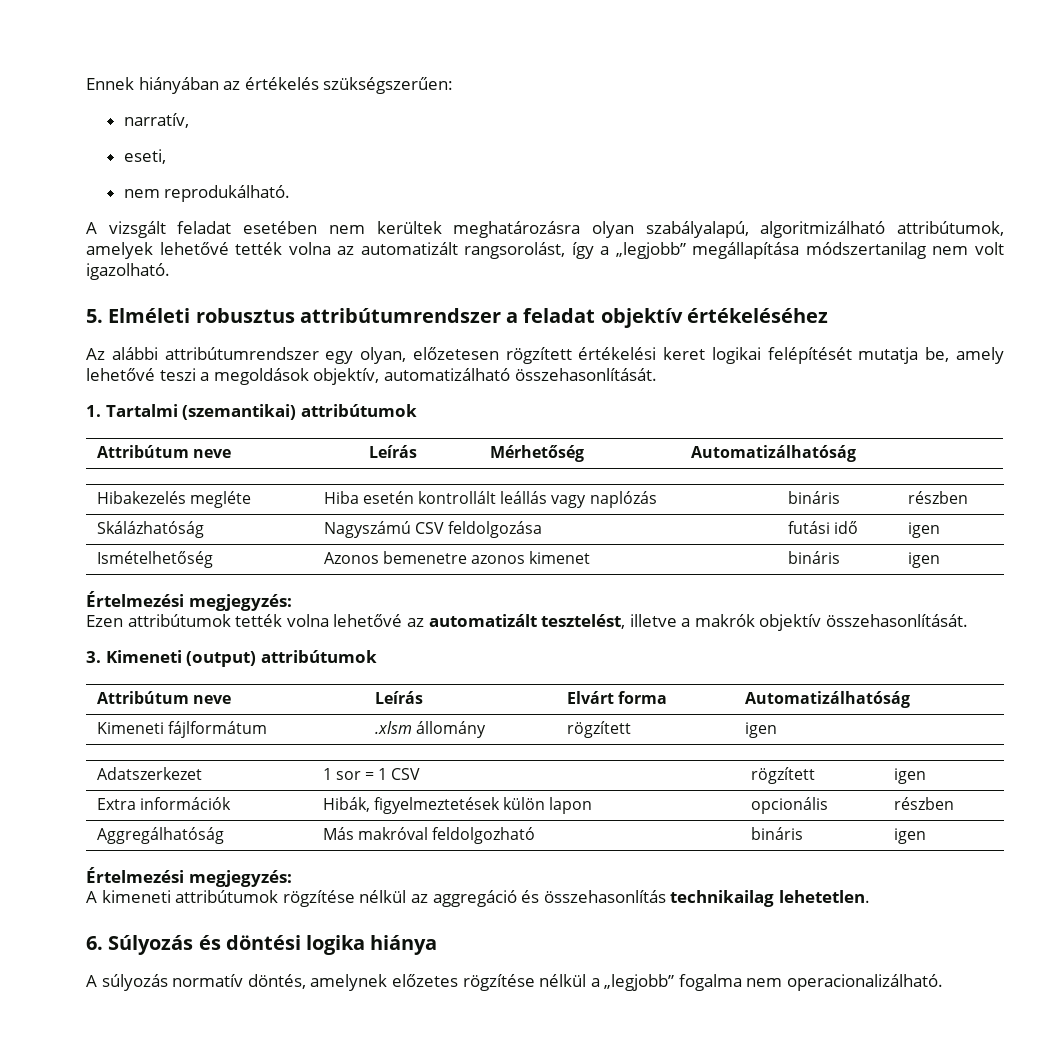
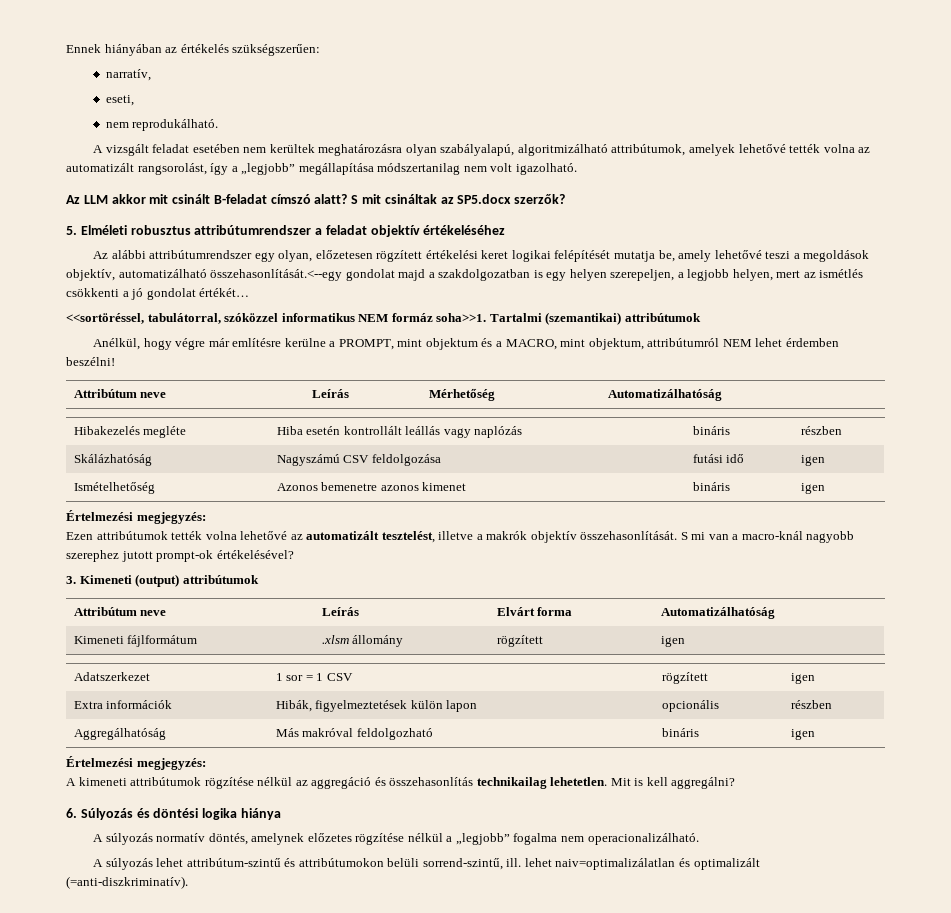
(170, 271) none -> [66,194,566,204] // Az LLM akkor mit csinált B-feladat címszó alatt? S mit csináltak az SP5.docx szerzők?
[514,368,657,381] [86,404,417,420] összehasonlítását. // 1. Tartalmi (szemantikai) attribútumok -> [210,269,864,281] [66,288,250,300] [66,312,701,325] [93,338,839,350] [66,357,115,366] összehasonlítását.<--egy gondolat majd a szakdolgozatban is egy helyen szerepeljen, a legjobb helyen, mert az ismétlés csökkenti a jó gondolat értékét… // <<sortöréssel, tabulátorral, szóközzel informatikus NEM formáz soha>>1. Tartalmi (szemantikai) attribútumok // Anélkül, hogy végre már említésre kerülne a PROMPT, mint objektum és a MACRO, mint objektum, attribútumról NEM lehet érdemben beszélni!
(969, 620) none -> [680,531,855,543] [66,550,294,562] S mi van a macro-knál nagyobb szerephez jutott prompt-ok értékelésével?
(870, 896) none -> [610,777,736,789] Mit is kell aggregálni?
(944, 982) none -> [93,858,760,870] [66,876,188,889] // A súlyozás lehet attribútum-szintű és attribútumokon belüli sorrend-szintű, ill. lehet naiv=optimalizálatlan és optimalizált (=anti-diszkriminatív).

